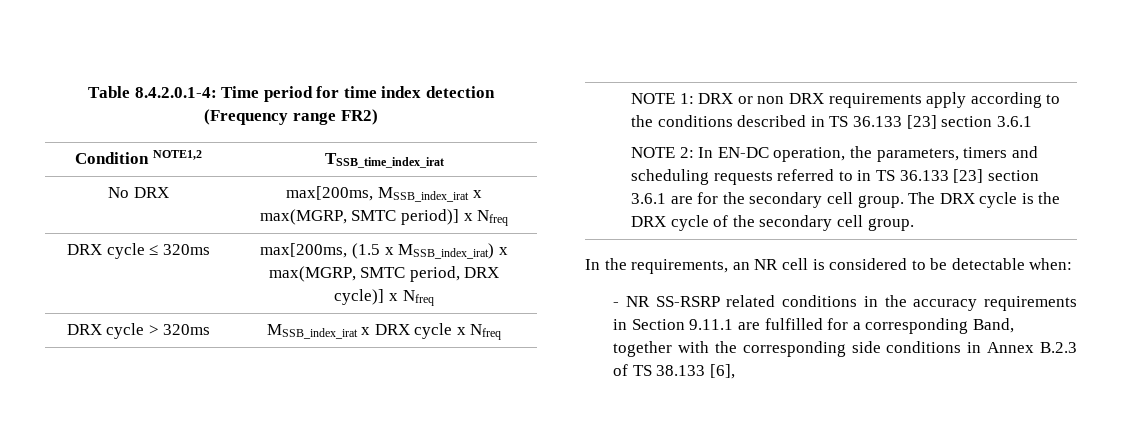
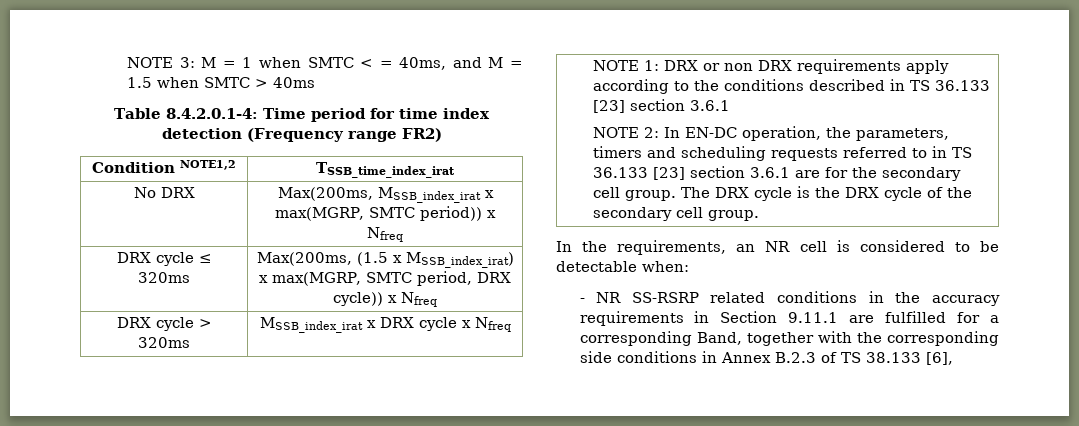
(87, 92) none -> [127,57,523,70] [127,77,316,88] NOTE 3: M = 1 when SMTC < = 40ms, and M = 1.5 when SMTC > 40ms //
[286,186,374,201] max[200ms, -> [277,187,373,201] Max(200ms,
[401,209,459,225] period)] -> [420,206,483,221] period))
[260,243,348,258] max[200ms, -> [256,252,352,266] Max(200ms,
[334,289,385,305] cycle)] -> [333,292,383,306] cycle))

